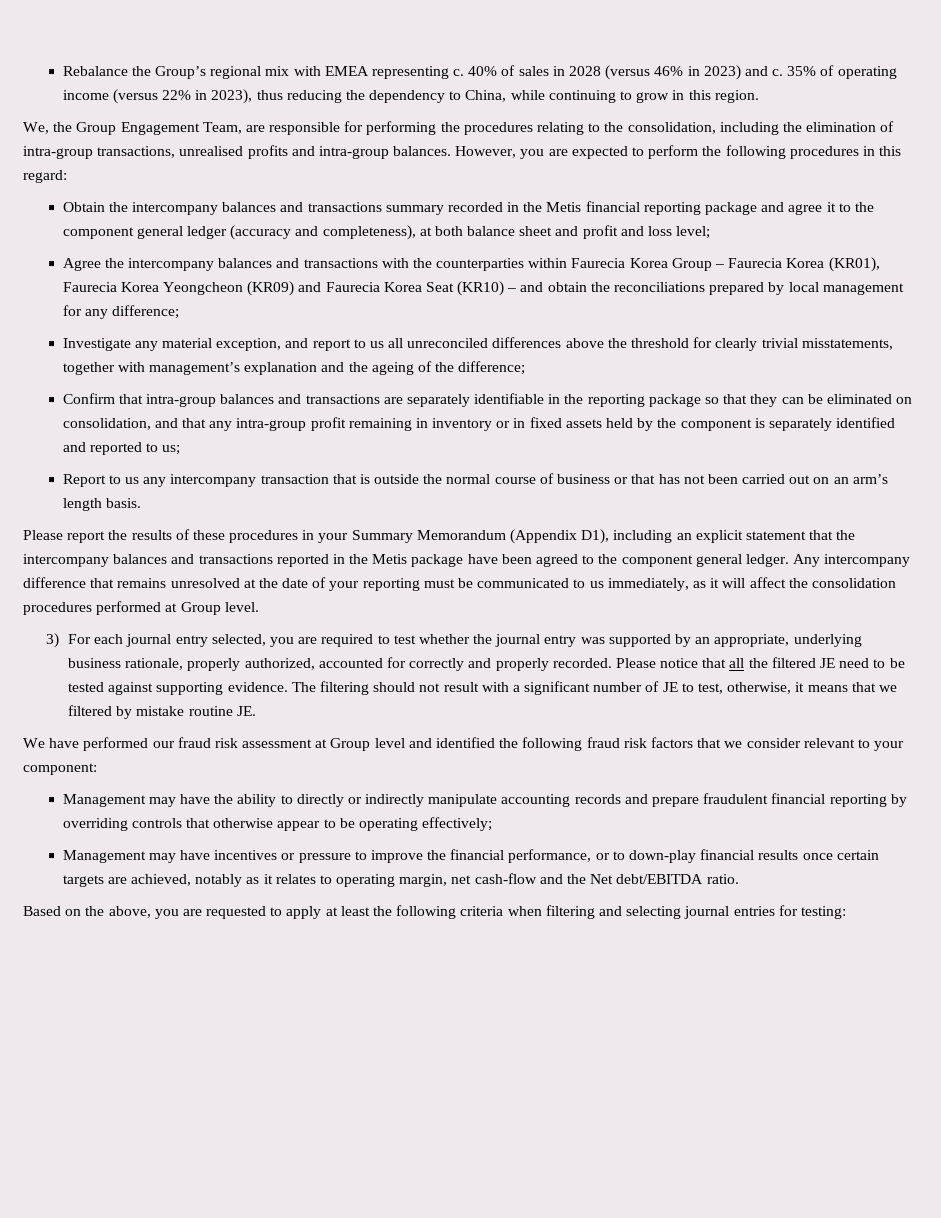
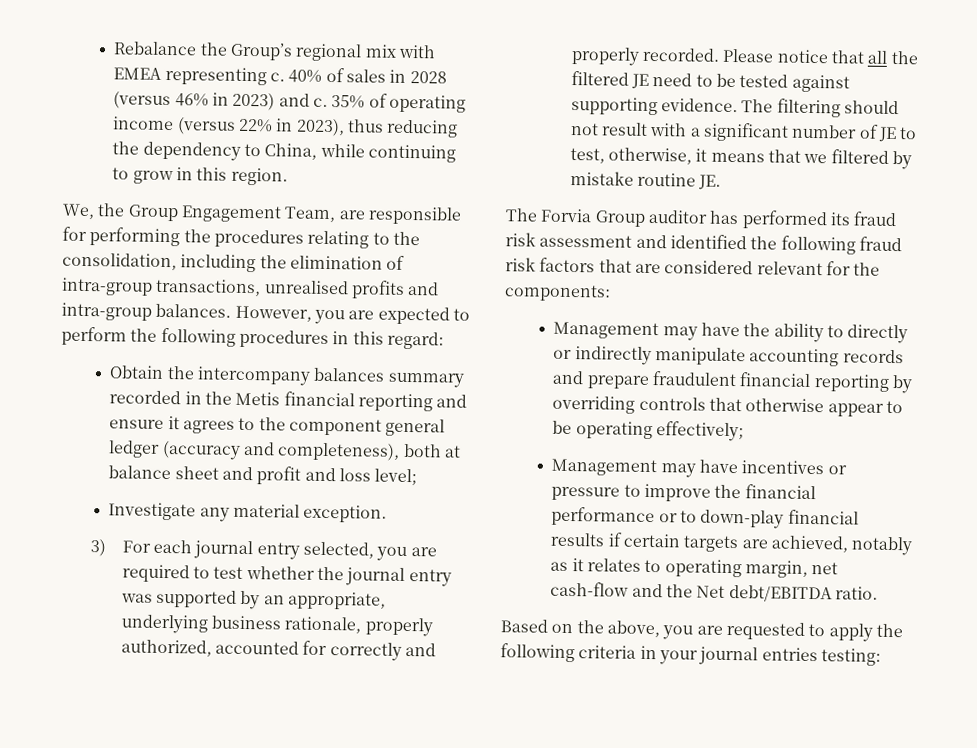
[280,202,382,212] and transactions -> (386, 374) none
[704,202,836,215] package and agree it -> [436,394,468,408] [109,416,236,434] and ensure it agrees
[419,226,463,236] at both -> [402,443,462,458] both at
[62,257,880,272] [62,281,904,296] [62,305,179,319] [62,337,893,351] [62,361,526,375] [62,393,913,407] [62,417,896,431] [62,442,181,455] [62,473,888,487] [62,498,141,511] [23,529,856,544] [23,554,911,567] [23,577,896,591] [23,601,259,615] Agree the intercompany balances and transactions with the counterparties within Faurecia Korea Group – Faurecia Korea (KR01), Faurecia Korea Yeongcheon (KR09) and Faurecia Korea Seat (KR10) – and obtain the reconciliations prepared by local management for any difference; // Investigate any material exception, and report to us all unreconciled differences above the threshold for clearly trivial misstatements, together with management’s explanation and the ageing of the difference; // Confirm that intra-group balances and transactions are separately identifiable in the reporting package so that they can be eliminated on consolidation, and that any intra-group profit remaining in inventory or in fixed assets held by the component is separately identified and reported to us; // Report to us any intercompany transaction that is outside the normal course of business or that has not been carried out on an arm’s length basis. // Please report the results of these procedures in your Summary Memorandum (Appendix D1), including an explicit statement that the intercompany balances and transactions reported in the Metis package have been agreed to the component general ledger. Any intercompany difference that remains unresolved at the date of your reporting must be communicated to us immediately, as it will affect the consolidation procedures performed at Group level. -> [108,502,388,523] Investigate any material exception.
[23,737,405,751] We have performed our fraud risk assessment at Group level -> [505,208,898,230] [505,232,633,248] The Forvia Group auditor has performed its fraud risk assessment
[724,738,905,751] [23,763,97,775] we consider relevant to your component: -> [634,260,881,276] [504,284,611,302] are considered relevant for the components:
[508,849,592,863] performance, -> [551,506,656,527] performance
[802,853,833,860] once -> [607,532,623,547] if
[325,906,370,916] at least -> (873, 632) none
[507,905,682,919] when filtering and selecting -> [639,645,698,665] in your
[778,905,798,916] for -> (818, 654) none

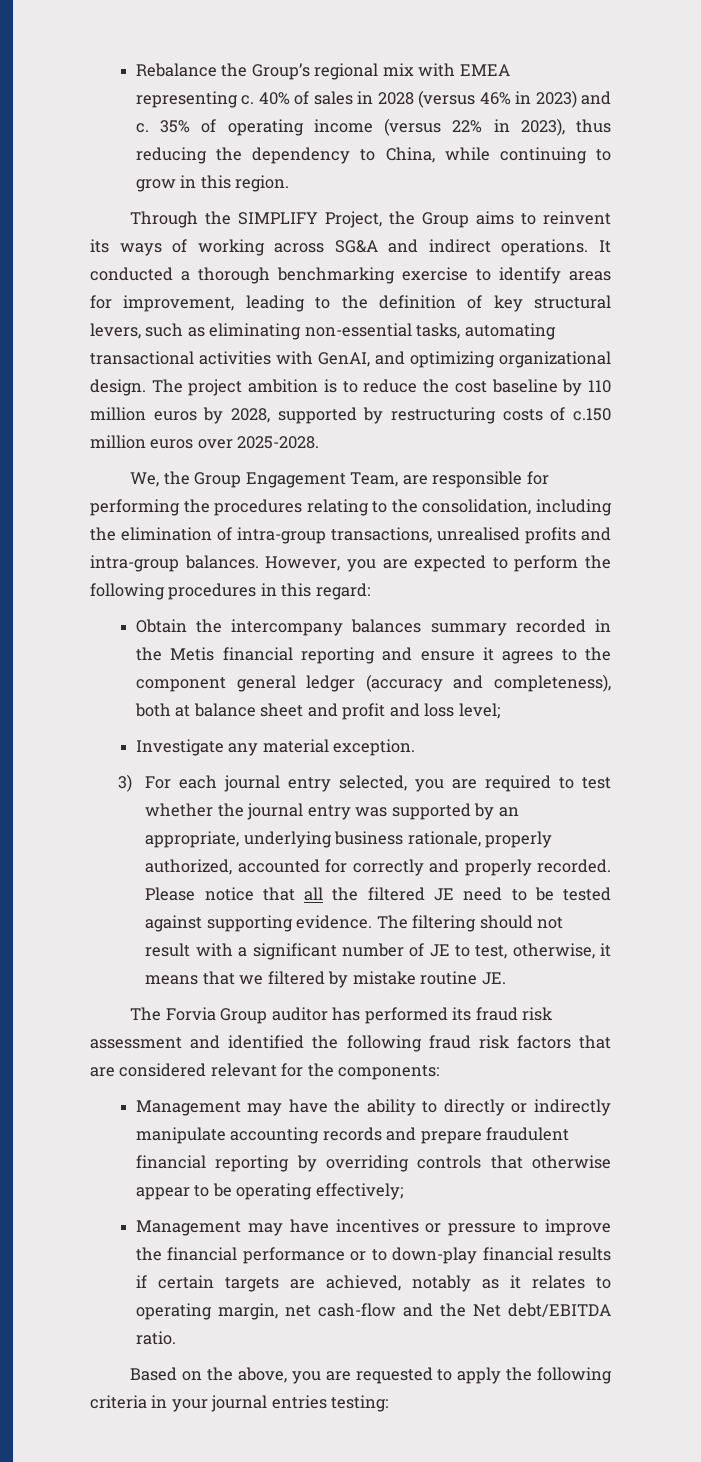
(288, 176) none -> [130,211,611,228] [90,239,611,256] [90,267,611,284] [90,295,611,312] [90,323,556,340] [90,351,611,368] [90,379,612,396] [90,407,611,424] [90,435,320,449] // Through the SIMPLIFY Project, the Group aims to reinvent its ways of working across SG&A and indirect operations. It conducted a thorough benchmarking exercise to identify areas for improvement, leading to the definition of key structural levers, such as eliminating non-essential tasks, automating transactional activities with GenAI, and optimizing organizational design. The project ambition is to reduce the cost baseline by 110 million euros by 2028, supported by restructuring costs of c.150 million euros over 2025-2028.

